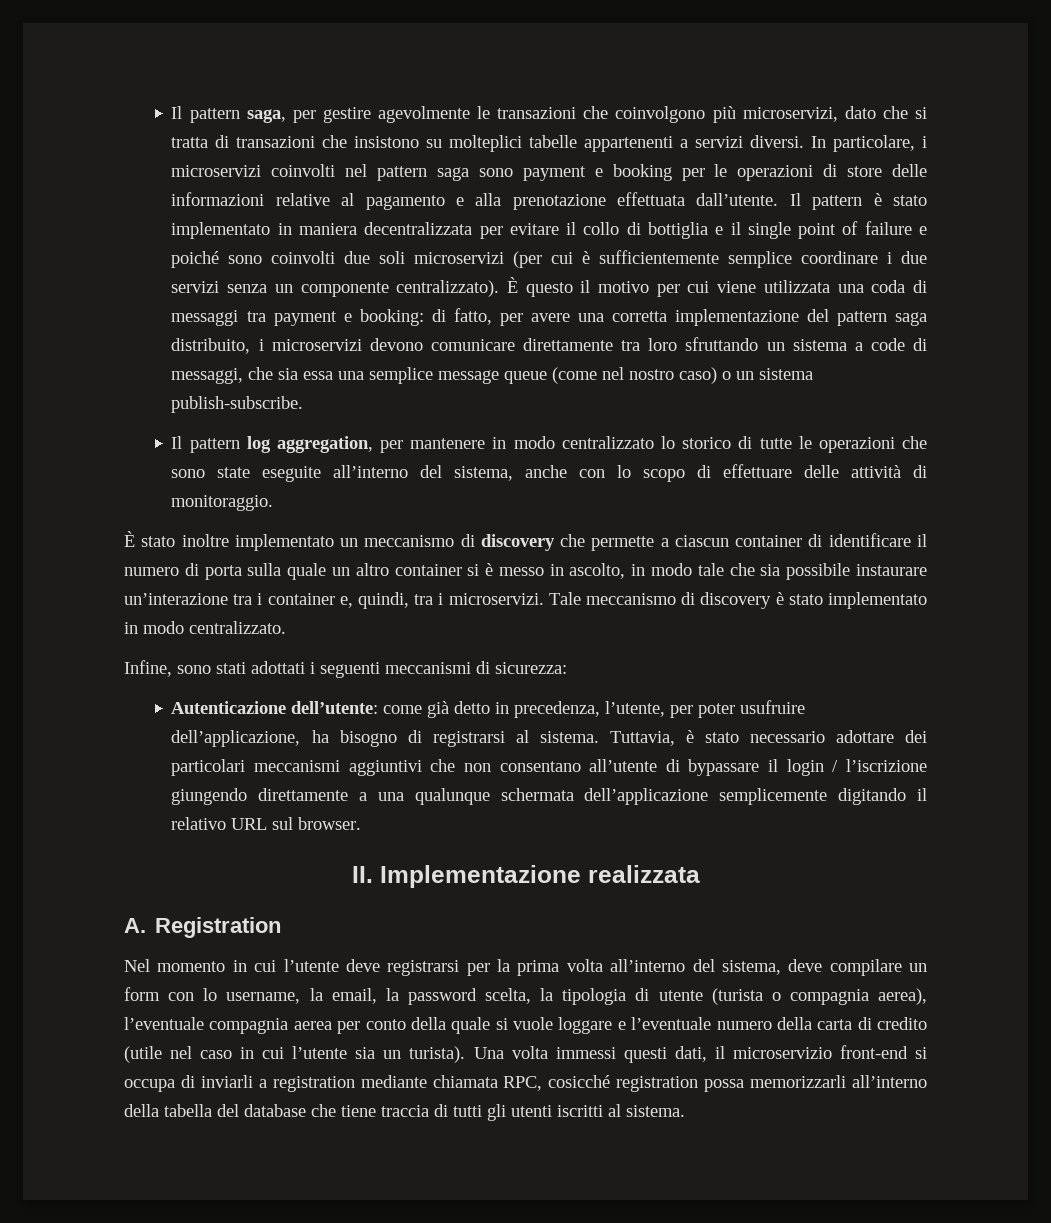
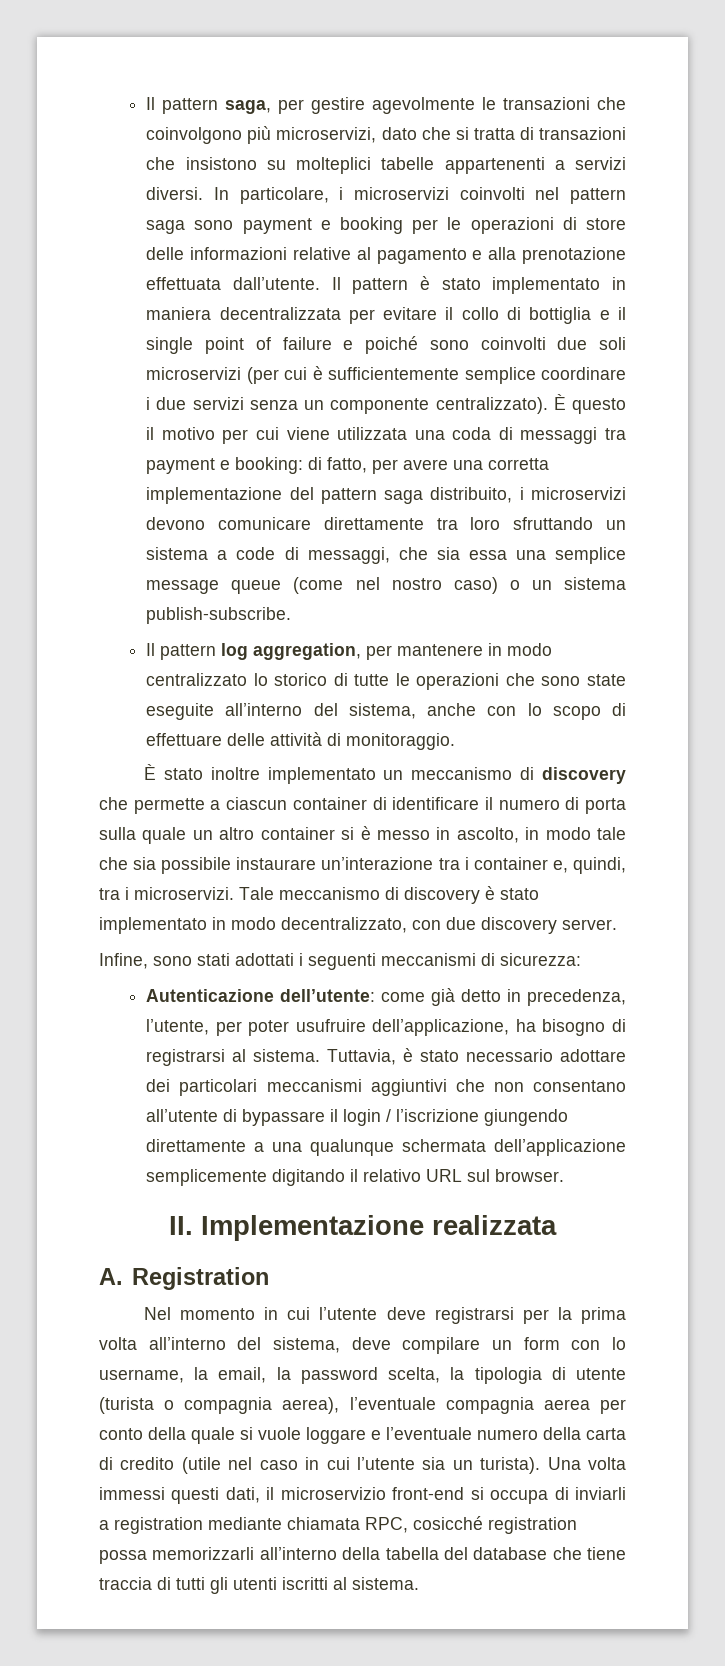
[189,621,286,634] centralizzato. -> [281,917,617,934] decentralizzato, con due discovery server.

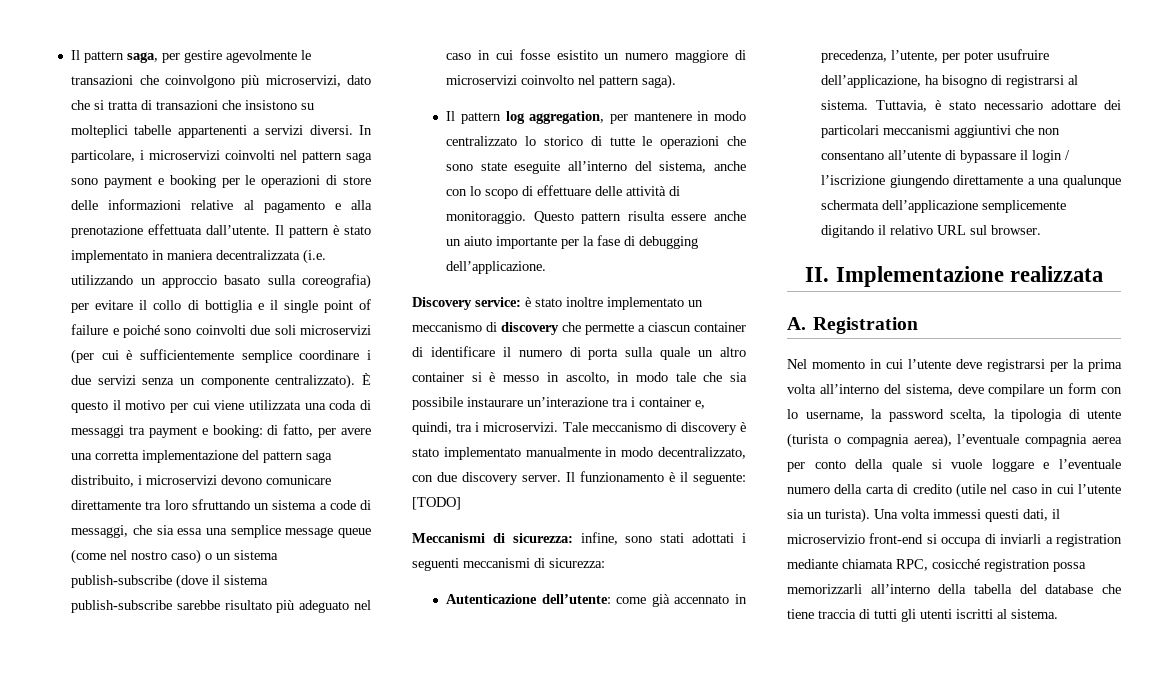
(341, 313) none -> [303,249,327,264] [71,274,371,289] (i.e. utilizzando un approccio basato sulla coreografia)
[146,607,292,624] publish-subscribe. -> [71,574,269,589] [71,600,371,613] [446,49,746,63] [446,74,677,89] publish-subscribe (dove il sistema publish-subscribe sarebbe risultato più adeguato nel caso in cui fosse esistito un numero maggiore di microservizi coinvolto nel pattern saga).
[143,764,156,780] // È -> [533,211,746,224] [446,235,699,249] [446,261,547,274] [412,297,531,310] Questo pattern risulta essere anche un aiuto importante per la fase di debugging dell’applicazione. // Discovery service: è
(207, 925) none -> [525,447,601,457] manualmente
[99,953,148,969] // Infine, -> [566,471,746,485] [412,497,461,510] [412,532,618,545] Il funzionamento è il seguente: [TODO] // Meccanismi di sicurezza: infine,
[461,989,502,1002] detto -> [674,595,730,604] accennato
[218,1367,291,1383] email, la -> (882, 414) none

